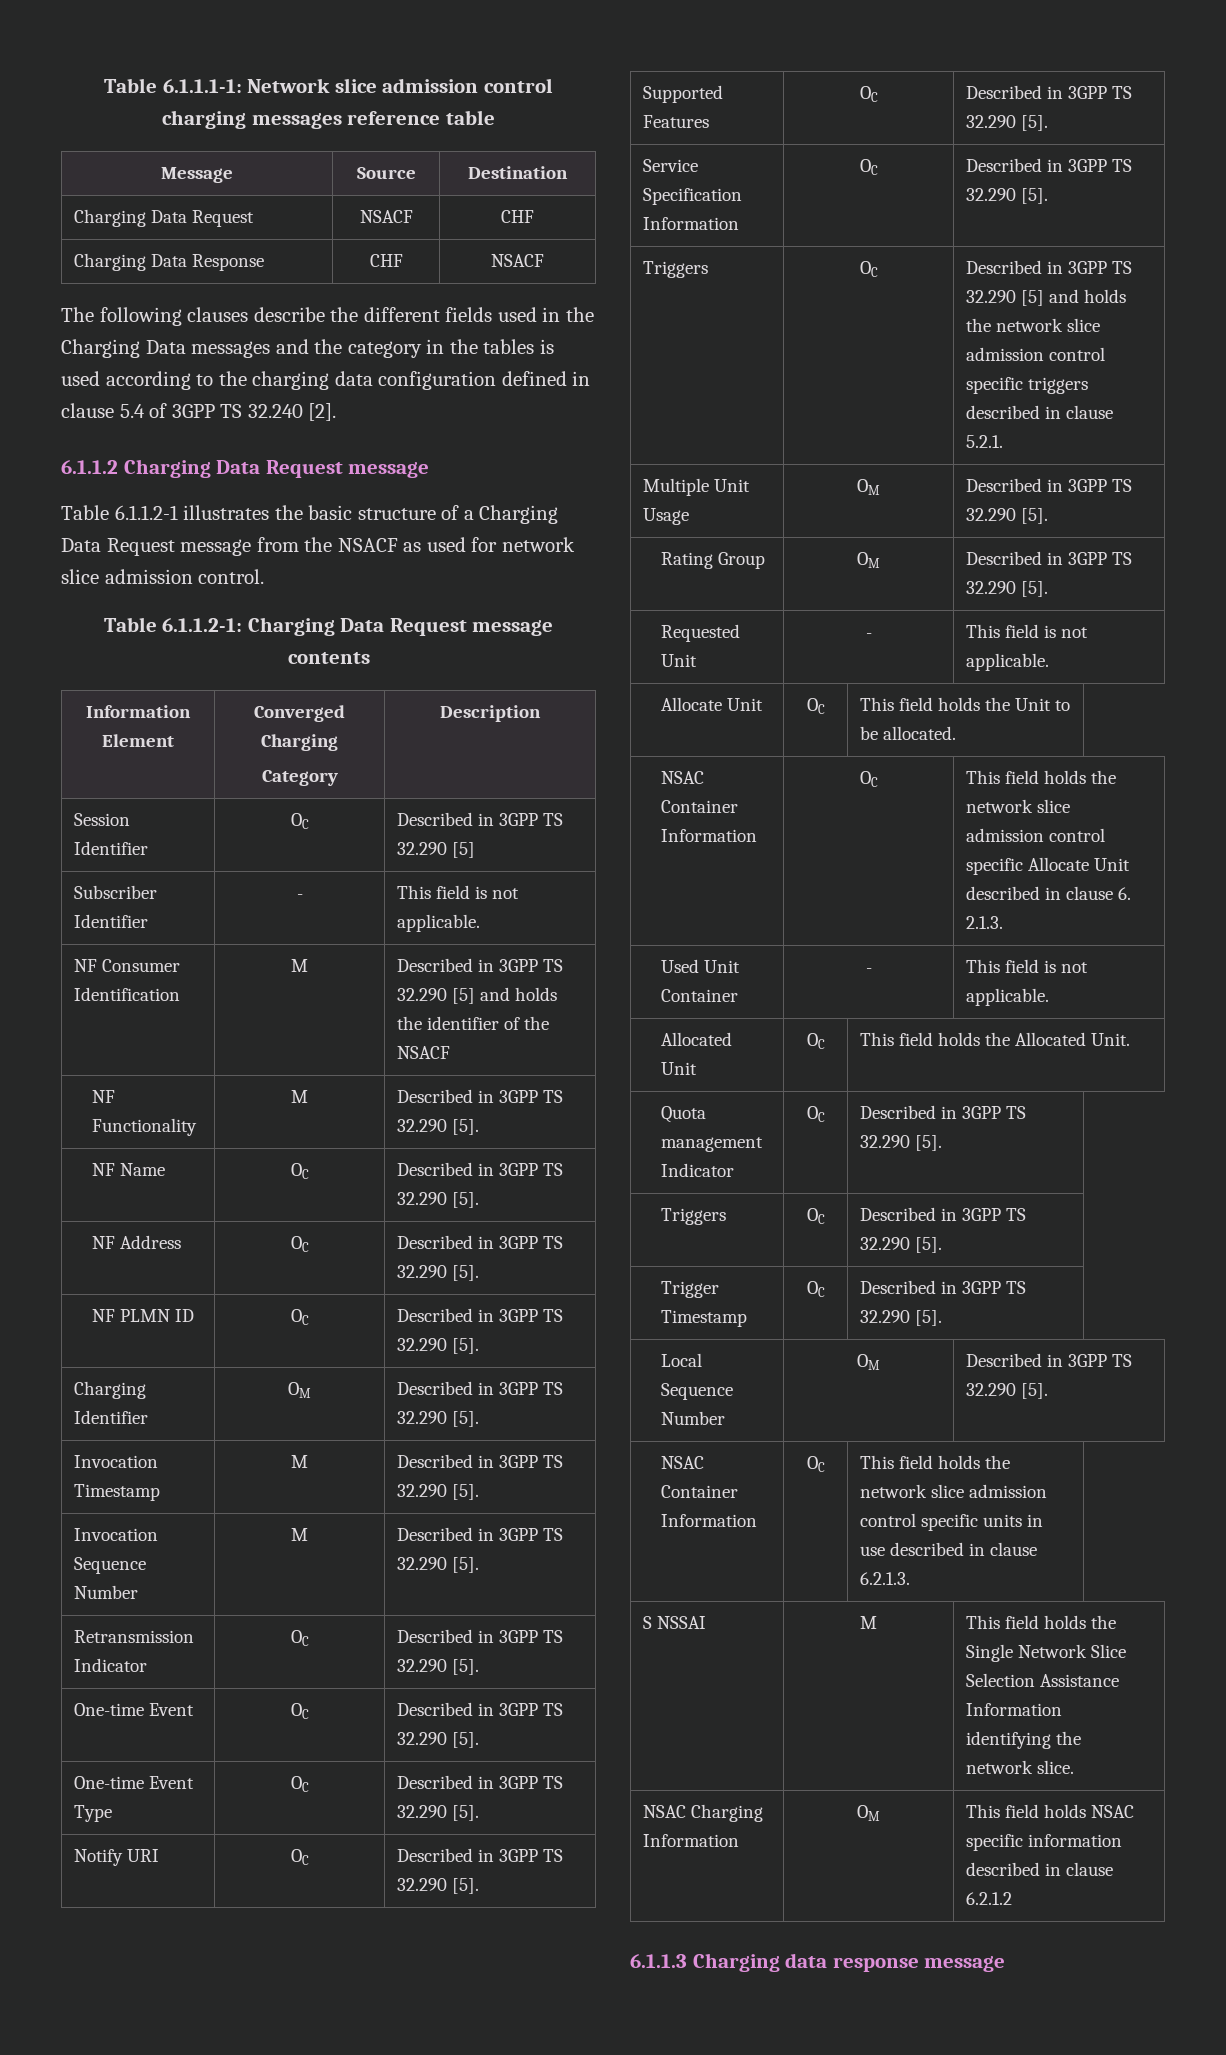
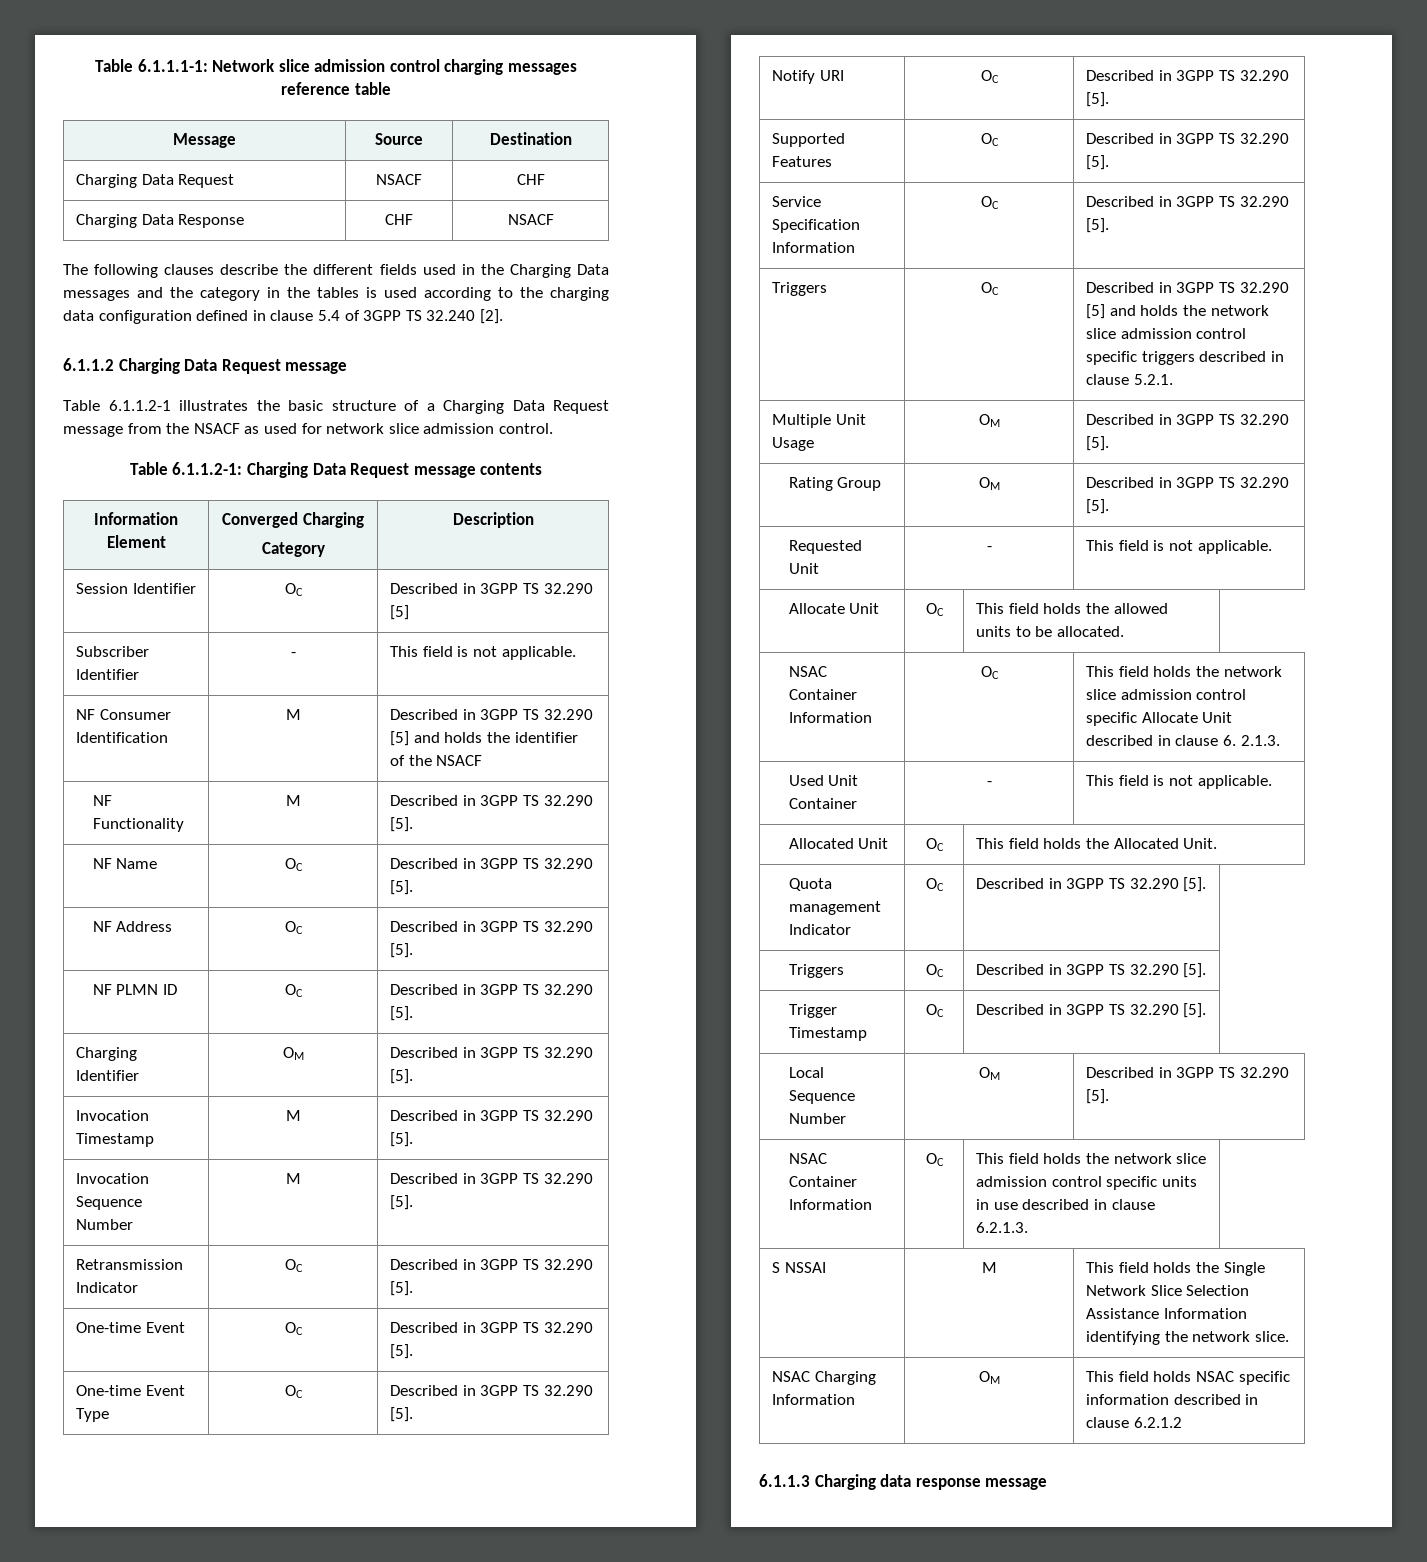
[1015,698,1052,711] Unit -> [1113,603,1168,614] [976,626,1012,637] allowed units

